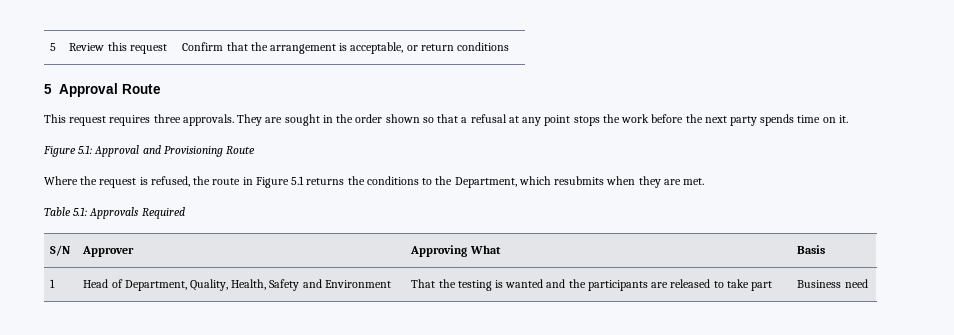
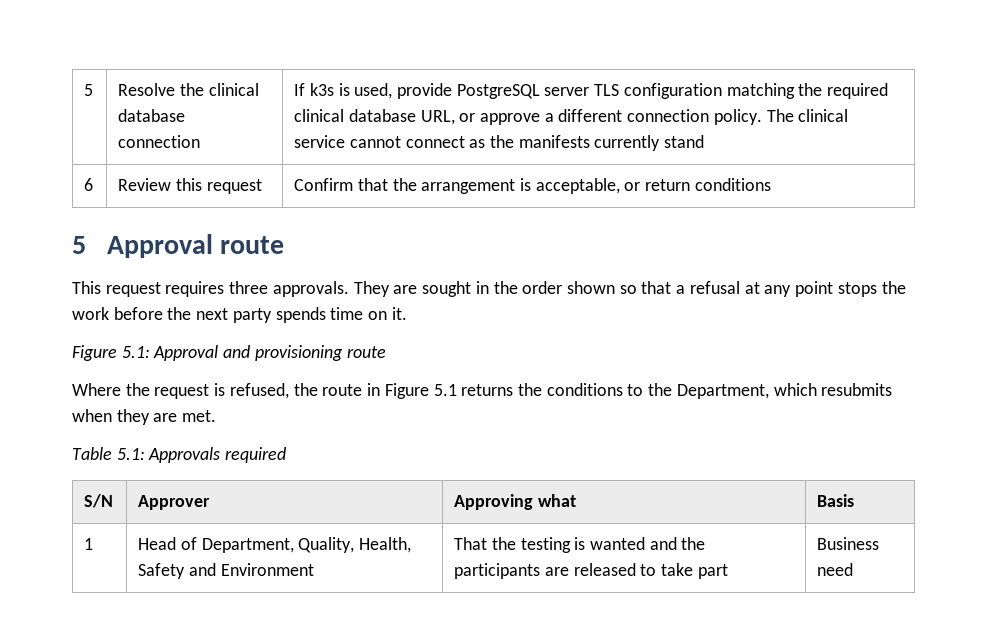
[50,43,57,51] 5 -> [84,84,94,96] [118,83,259,96] [118,109,186,122] [118,135,201,148] [294,83,889,99] [294,109,849,125] [294,135,705,151] [84,178,94,191] 5 | Resolve the clinical database connection | If k3s is used, provide PostgreSQL server TLS configuration matching the required clinical database URL, or approve a different connection policy. The clinical service cannot connect as the manifests currently stand // 6
[121,84,161,94] Route -> [220,236,285,254] route
[163,146,256,157] Provisioning Route -> [254,345,386,361] provisioning route
[141,207,185,219] Required -> [225,447,287,463] required
[469,245,501,254] What -> [537,494,576,507] what

